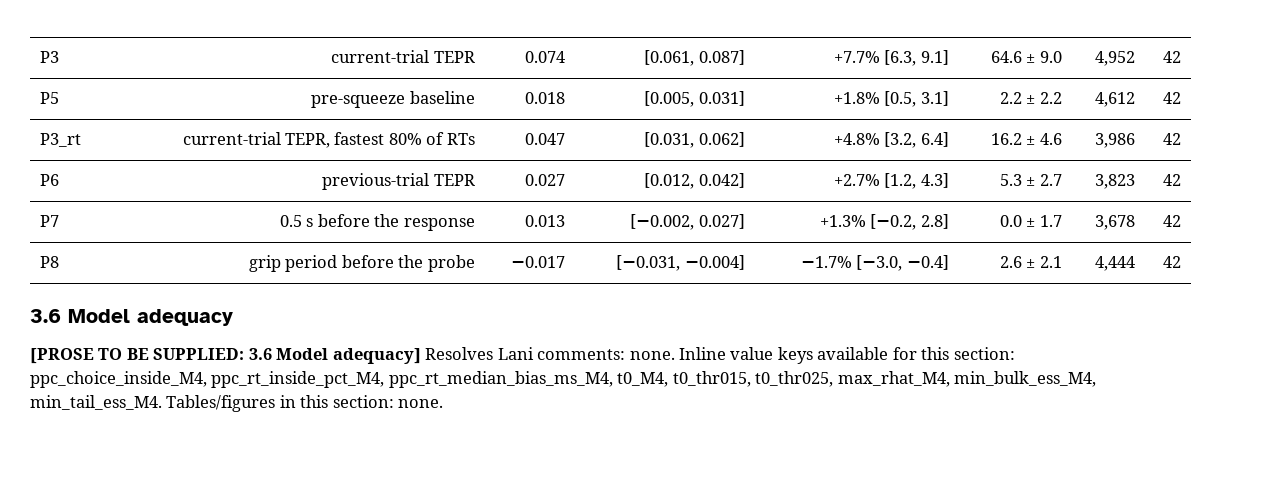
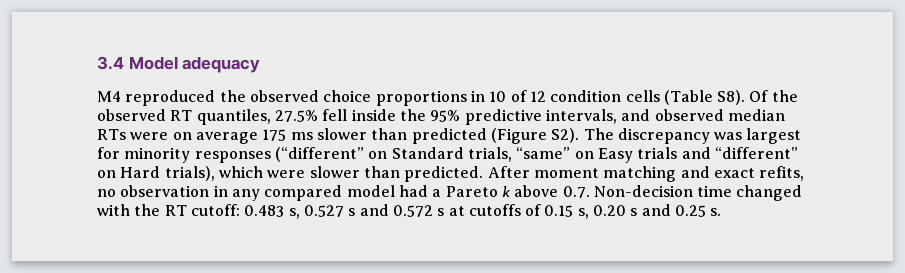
[40,51,60,63] [331,50,475,63] [524,51,565,63] [644,50,745,66] [833,50,949,66] [990,51,1062,63] [1094,51,1135,66] [1162,51,1181,63] [40,92,60,104] [311,91,475,108] [524,92,565,104] [644,91,745,107] [833,91,949,107] [999,92,1062,104] [1094,92,1135,107] [1162,92,1181,104] [40,133,82,147] [182,132,475,148] [524,133,565,145] [644,132,745,148] [833,132,949,148] [990,133,1062,145] [1094,133,1135,148] [1162,133,1181,145] [40,174,60,186] [322,173,475,190] [524,174,565,186] [644,173,745,189] [833,173,949,189] [999,174,1062,186] [1094,174,1135,189] [1162,174,1181,186] [40,215,60,227] [279,214,475,231] [524,215,565,227] [630,214,745,230] [819,214,949,230] [999,215,1062,227] [1094,215,1135,230] [1162,215,1181,227] [40,256,60,268] [248,255,475,272] [510,256,565,268] [616,255,745,271] [800,255,949,271] [999,256,1062,268] [1094,256,1135,271] [1162,256,1181,268] [30,309,233,326] [30,347,1015,364] [30,371,1097,388] [30,395,444,412] P3 | current-trial TEPR | 0.074 | [0.061, 0.087] | +7.7% [6.3, 9.1] | 64.6 ± 9.0 | 4,952 | 42 // P5 | pre-squeeze baseline | 0.018 | [0.005, 0.031] | +1.8% [0.5, 3.1] | 2.2 ± 2.2 | 4,612 | 42 // P3_rt | current-trial TEPR, fastest 80% of RTs | 0.047 | [0.031, 0.062] | +4.8% [3.2, 6.4] | 16.2 ± 4.6 | 3,986 | 42 // P6 | previous-trial TEPR | 0.027 | [0.012, 0.042] | +2.7% [1.2, 4.3] | 5.3 ± 2.7 | 3,823 | 42 // P7 | 0.5 s before the response | 0.013 | [−0.002, 0.027] | +1.3% [−0.2, 2.8] | 0.0 ± 1.7 | 3,678 | 42 // P8 | grip period before the probe | −0.017 | [−0.031, −0.004] | −1.7% [−3.0, −0.4] | 2.6 ± 2.1 | 4,444 | 42 // 3.6 Model adequacy // [PROSE TO BE SUPPLIED: 3.6 Model adequacy] Resolves Lani comments: none. Inline value keys available for this section: ppc_choice_inside_M4, ppc_rt_inside_pct_M4, ppc_rt_median_bias_ms_M4, t0_M4, t0_thr015, t0_thr025, max_rhat_M4, min_bulk_ess_M4, min_tail_ess_M4. Tables/figures in this section: none. -> [97,56,261,73] [97,90,798,106] [97,109,785,125] [97,128,802,144] [97,147,798,163] [97,166,805,182] [97,185,803,201] [97,204,722,219] 3.4 Model adequacy // M4 reproduced the observed choice proportions in 10 of 12 condition cells (Table S8). Of the observed RT quantiles, 27.5% fell inside the 95% predictive intervals, and observed median RTs were on average 175 ms slower than predicted (Figure S2). The discrepancy was largest for minority responses (“different” on Standard trials, “same” on Easy trials and “different” on Hard trials), which were slower than predicted. After moment matching and exact refits, no observation in any compared model had a Pareto k above 0.7. Non-decision time changed with the RT cutoff: 0.483 s, 0.527 s and 0.572 s at cutoffs of 0.15 s, 0.20 s and 0.25 s.

